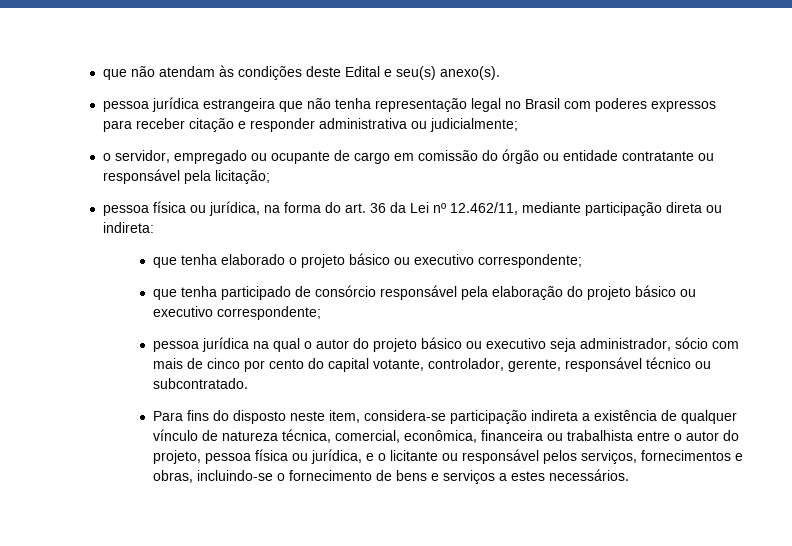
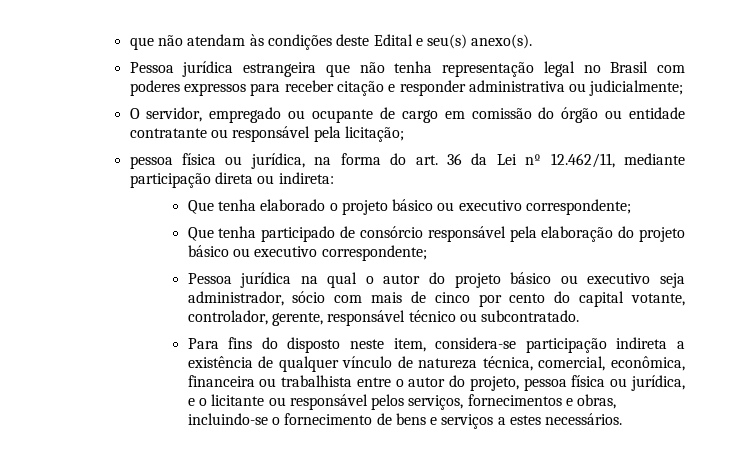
[102,101,149,112] pessoa -> [129,62,174,73] Pessoa
[102,153,111,161] o -> [129,108,140,119] O
[153,257,178,268] que -> [187,200,214,214] Que
[153,289,178,300] que -> [187,227,214,241] Que
[153,341,200,352] pessoa -> [187,273,232,284] Pessoa

